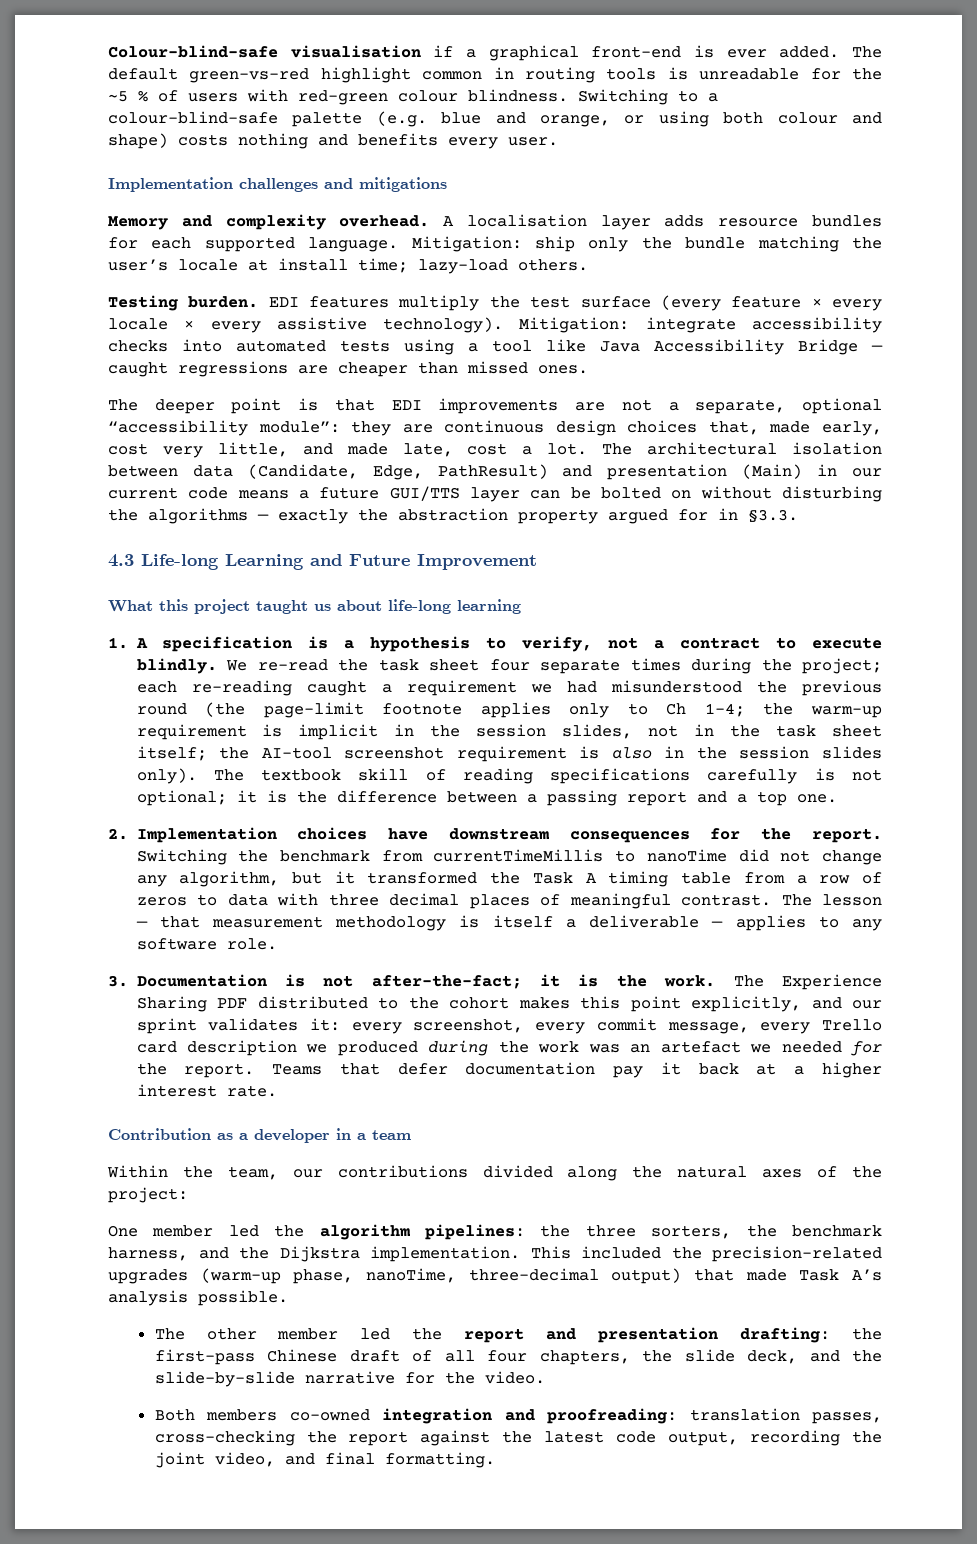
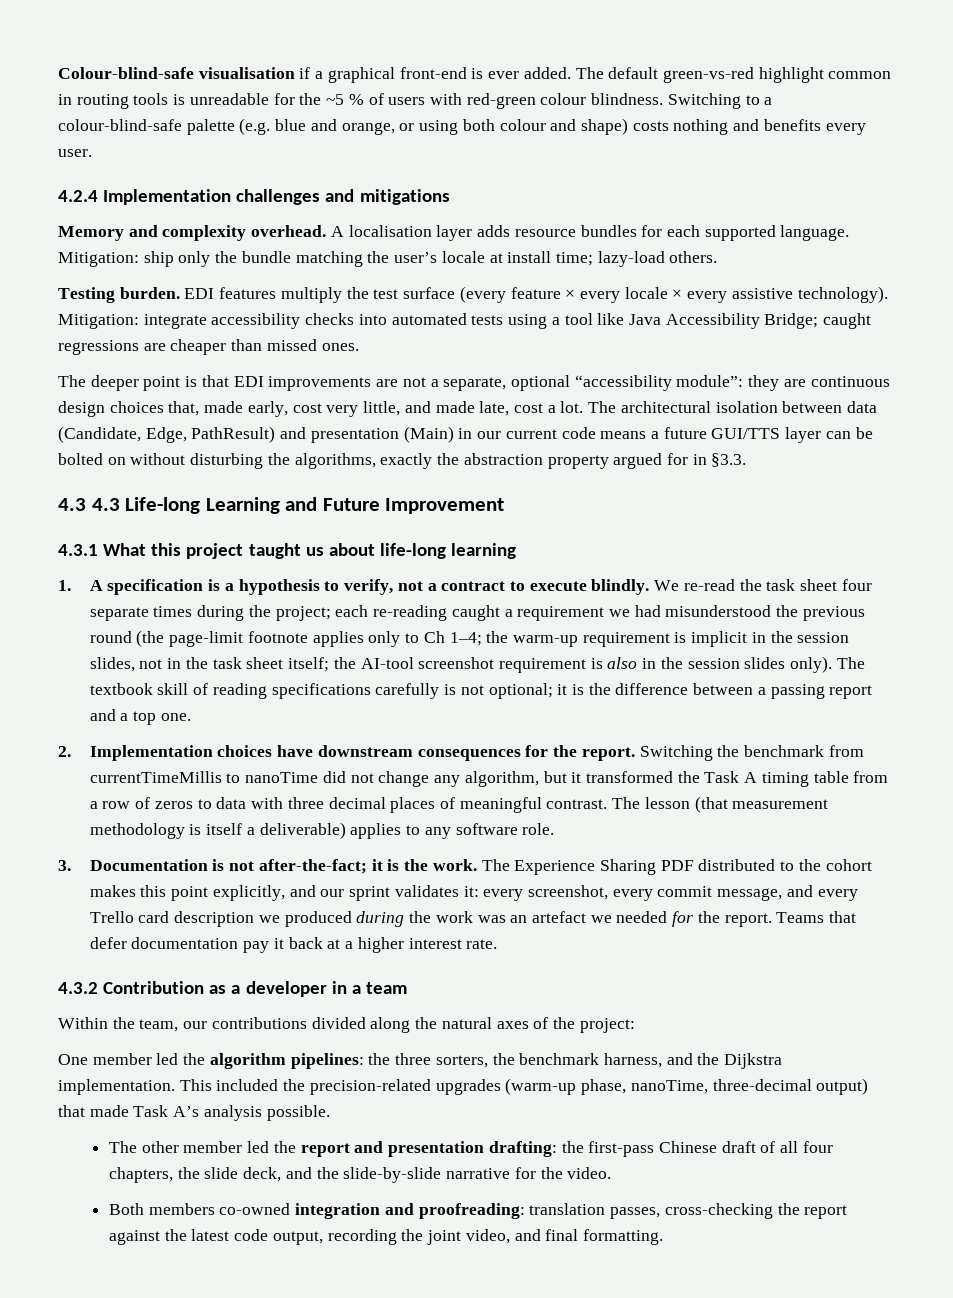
(558, 141) none -> [58,190,98,202] 4.2.4
[798,339,883,355] Bridge — -> [764,313,819,329] Bridge;
[148,508,269,524] algorithms — -> [294,453,376,469] algorithms,
(134, 560) none -> [91,498,120,511] 4.3
(537, 562) none -> [58,544,98,556] 4.3.1
[135,916,200,928] — that -> [694,796,728,813] (that
[589,915,724,928] deliverable — -> [259,822,346,839] deliverable)
(749, 1028) none -> [786,885,813,897] and
(277, 1091) none -> [58,982,98,994] 4.3.2

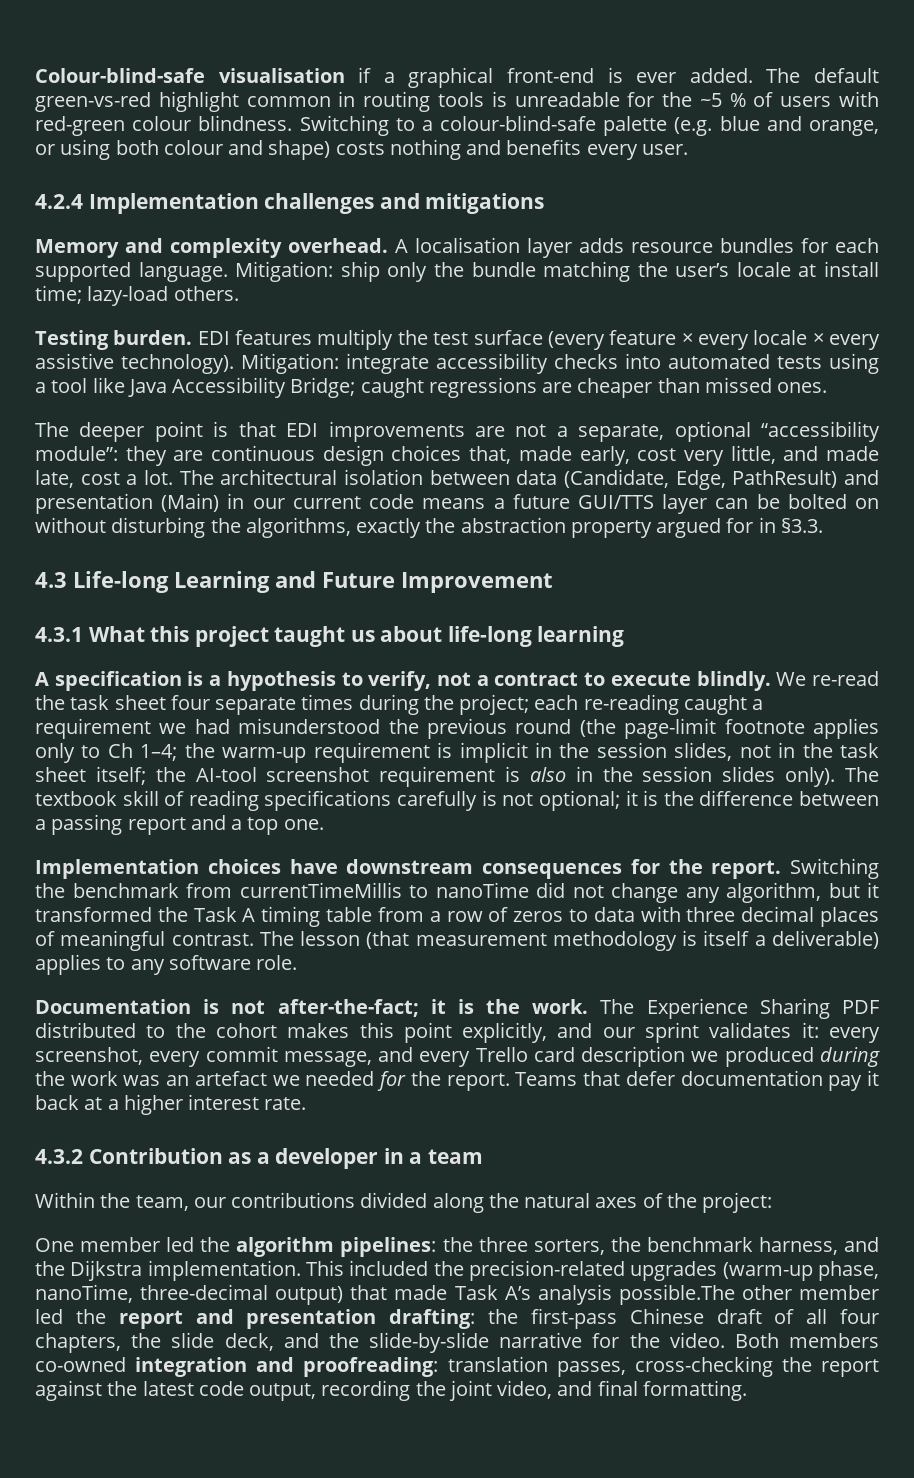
[91,498,120,511] 4.3 -> (67, 580) none
[58,580,71,591] 1. -> (625, 636) none
[58,746,71,757] 2. -> (324, 824) none
[58,860,71,871] 3. -> (298, 962) none
[266,1105,330,1121] [109,1141,138,1153] possible. // The -> [618,1284,735,1305] possible.The
(612, 1173) // -> (725, 1340) none

